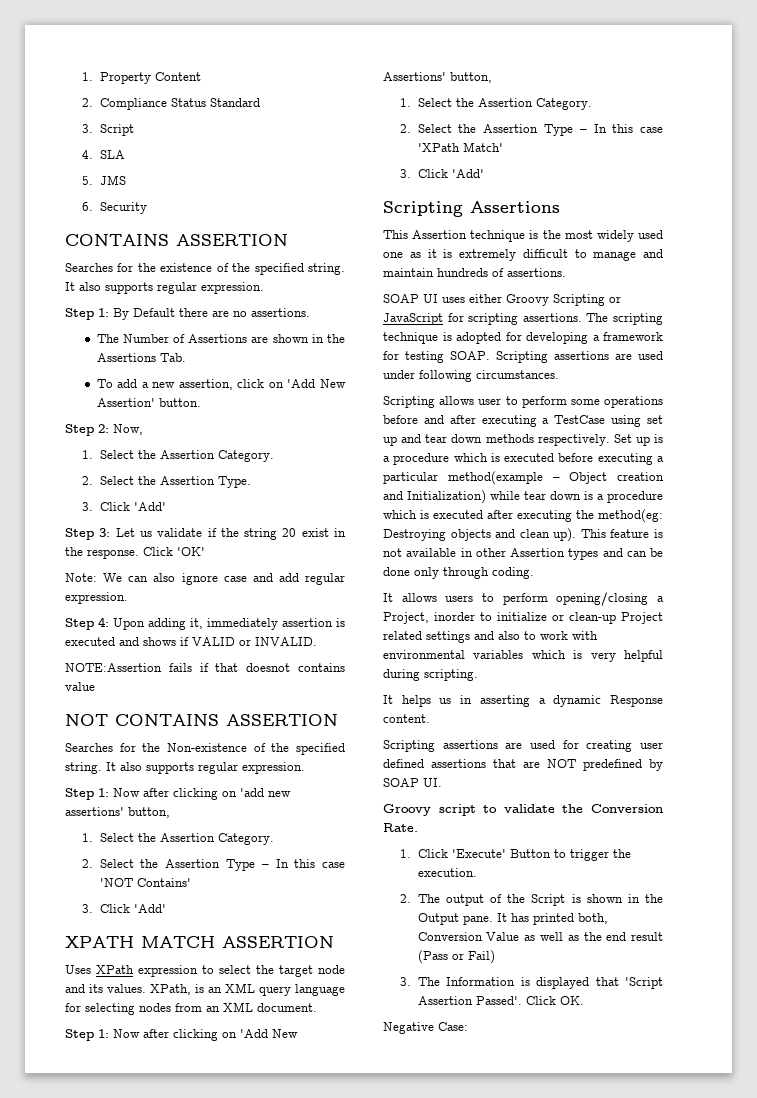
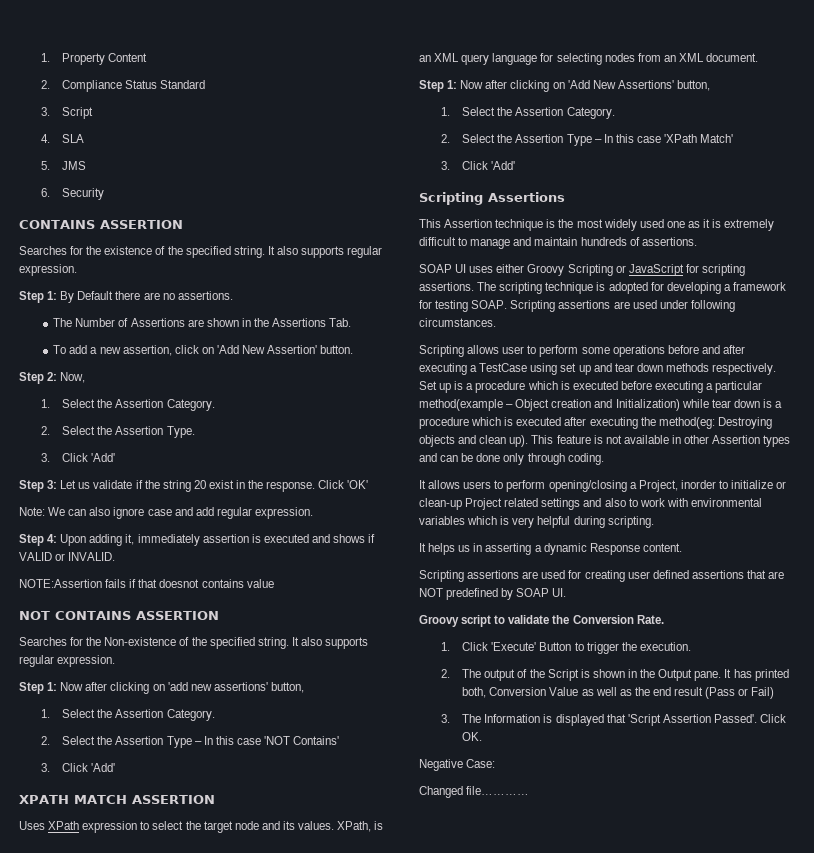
(468, 1026) none -> [419,786,530,798] // Changed file…………

